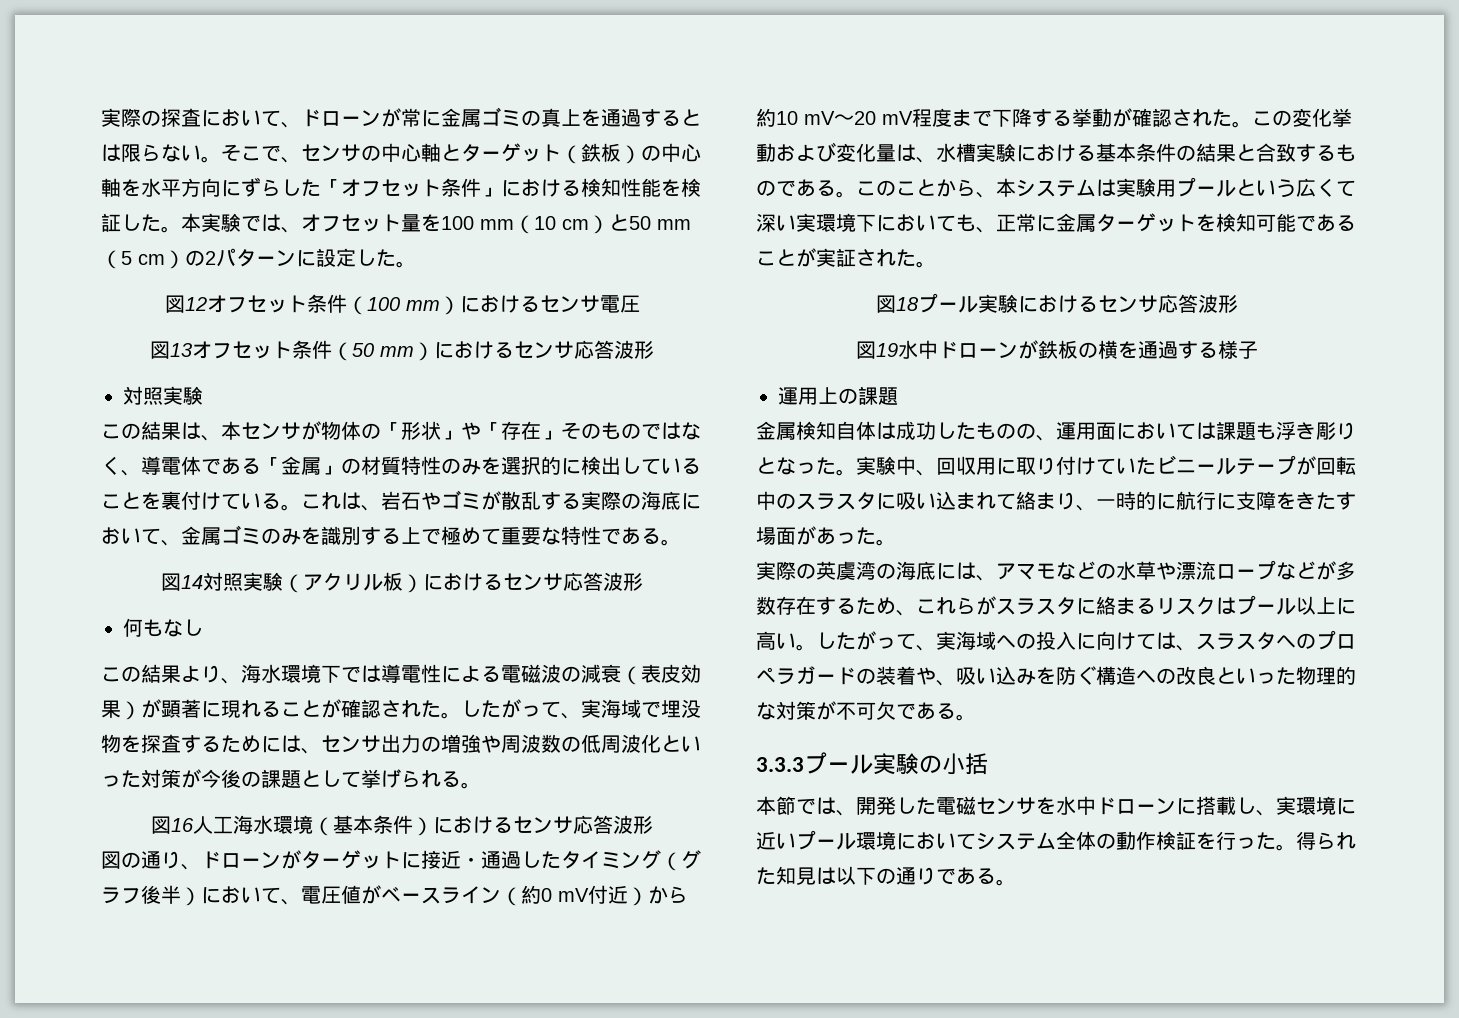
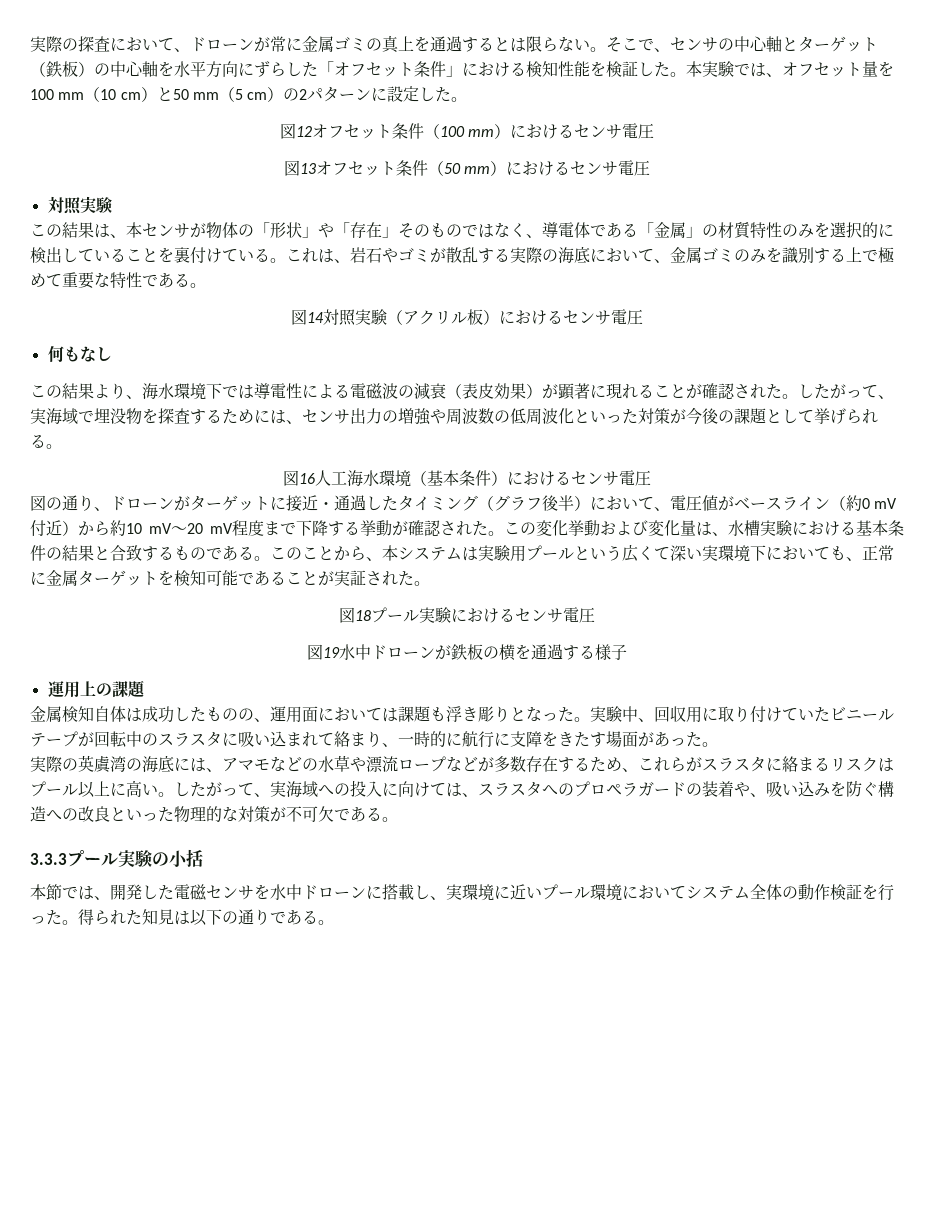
[574,340,654,359] 応答波形 -> [618,160,651,176] 電圧
[563,572,643,591] 応答波形 -> [611,309,643,325] 電圧
[573,815,653,834] 応答波形 -> [619,470,651,486] 電圧
[1158,294,1238,313] 応答波形 -> [563,607,595,623] 電圧

